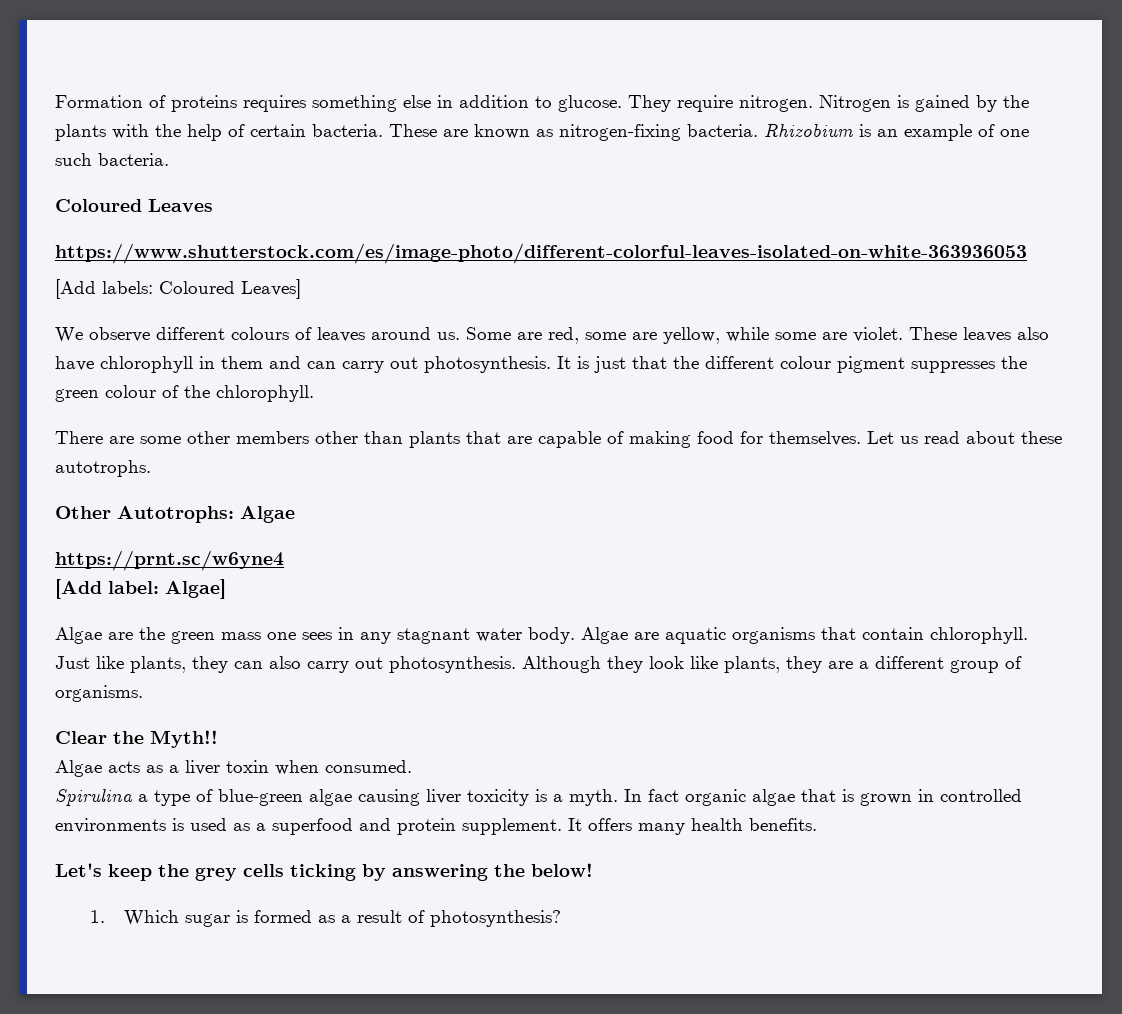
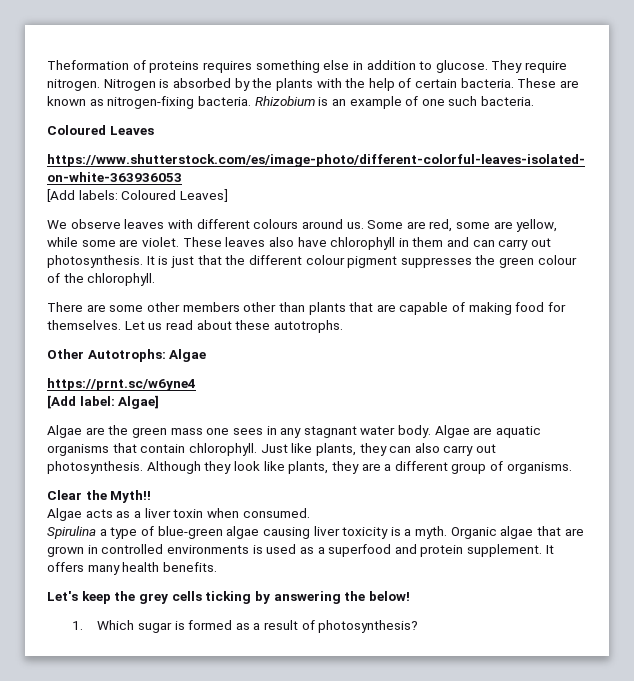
[55,95,143,108] Formation -> [47,60,129,70] Theformation
[915,95,970,112] gained -> [172,78,231,88] absorbed
[156,327,365,342] different colours of leaves -> [124,219,299,229] leaves with different colours
[624,789,746,806] In fact organic -> [450,527,497,539] Organic
[842,789,854,802] is -> [564,528,584,536] are

